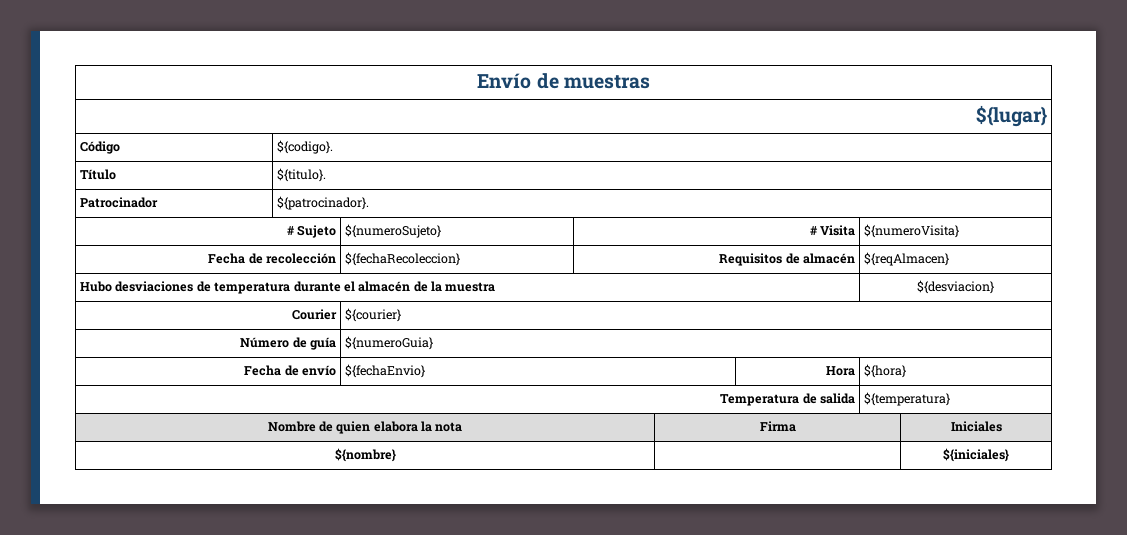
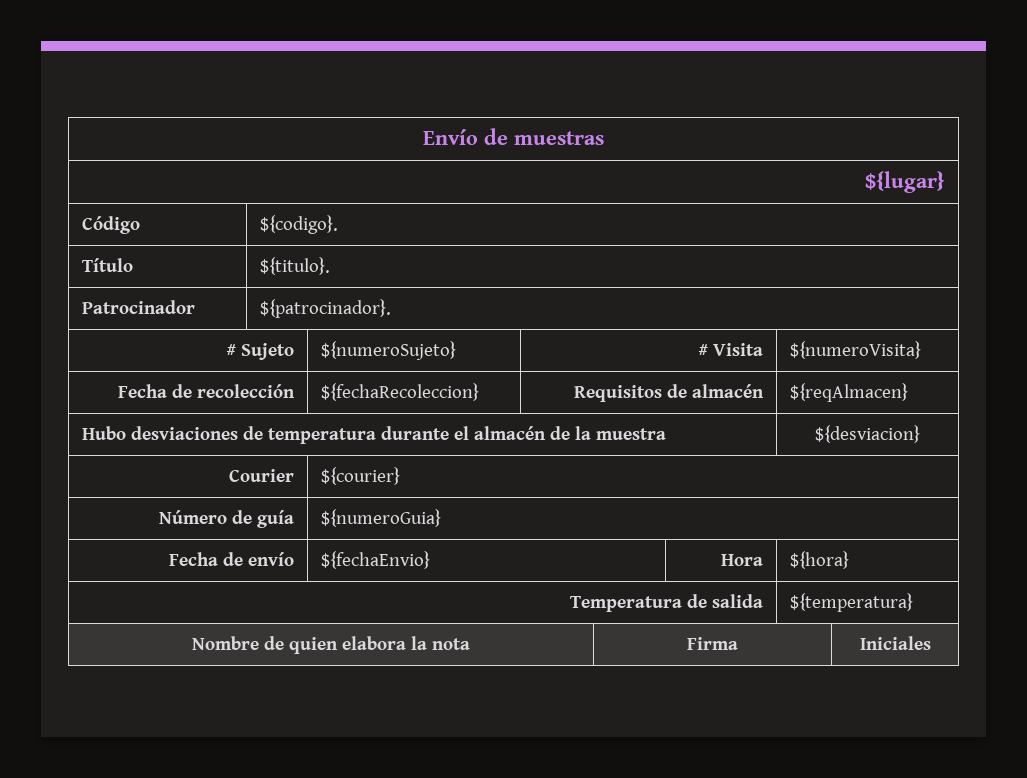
[334,448,396,462] [943,448,1009,462] // ${nombre} | | ${iniciales} -> (931, 643) none

